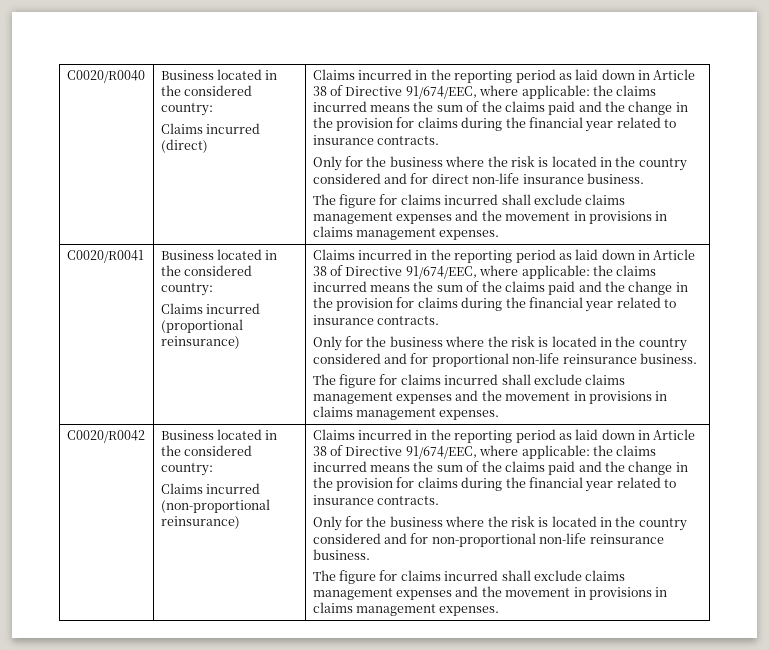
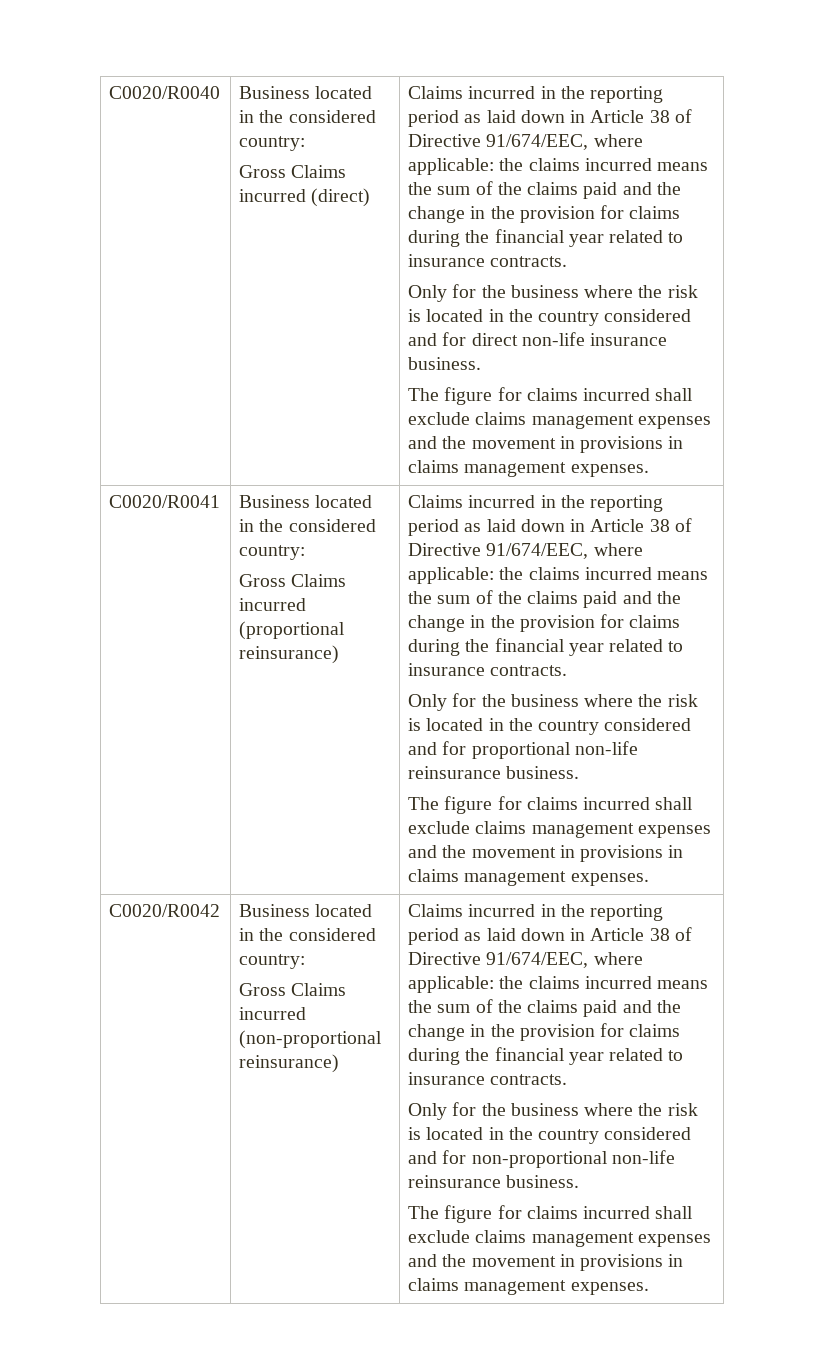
(213, 109) none -> [239,165,287,178] Gross
(213, 289) none -> [239,574,287,587] Gross
(213, 469) none -> [239,983,287,996] Gross

